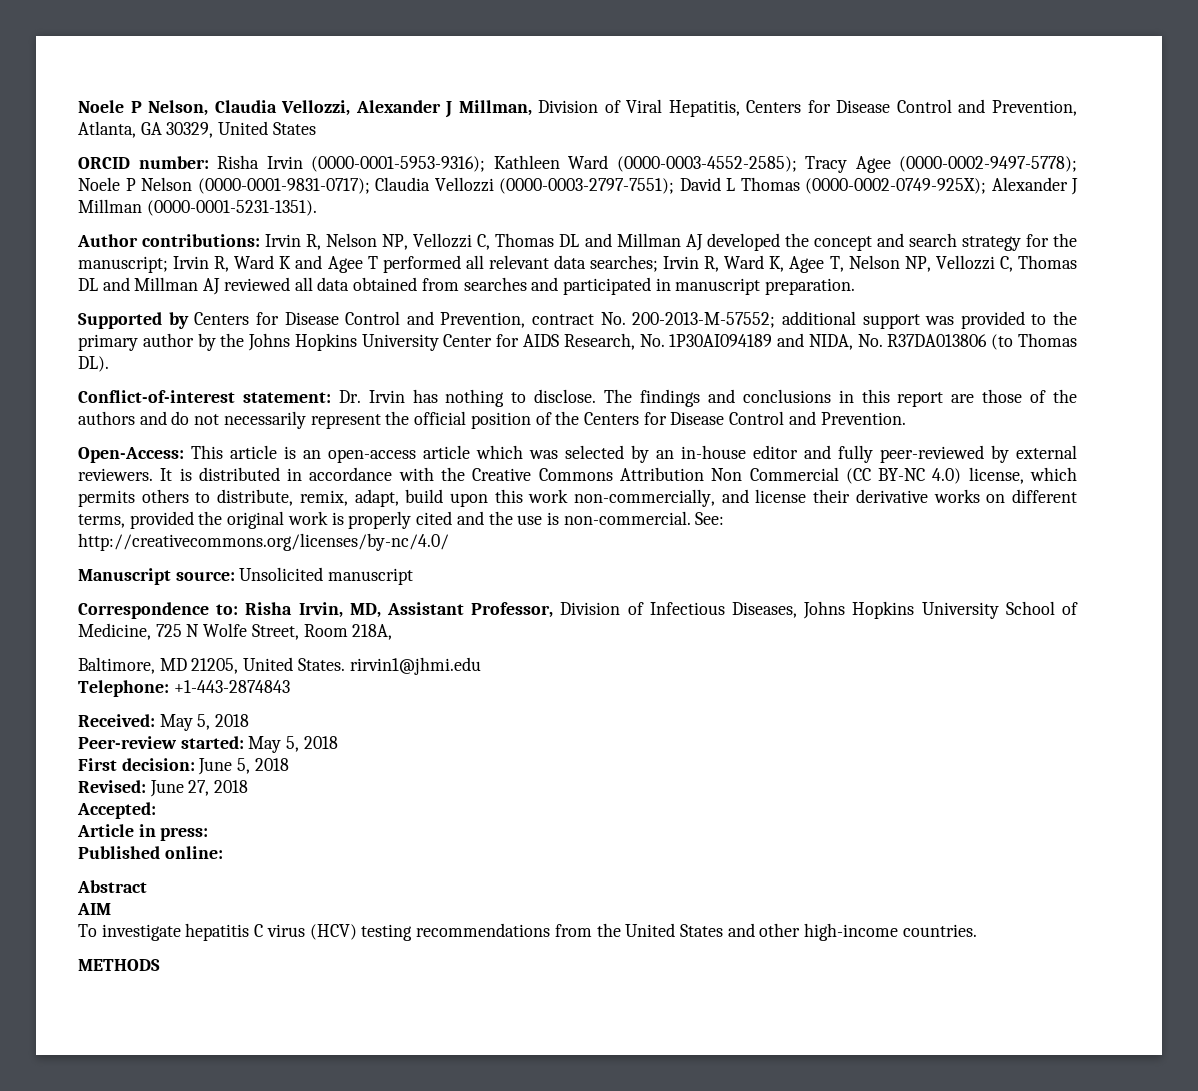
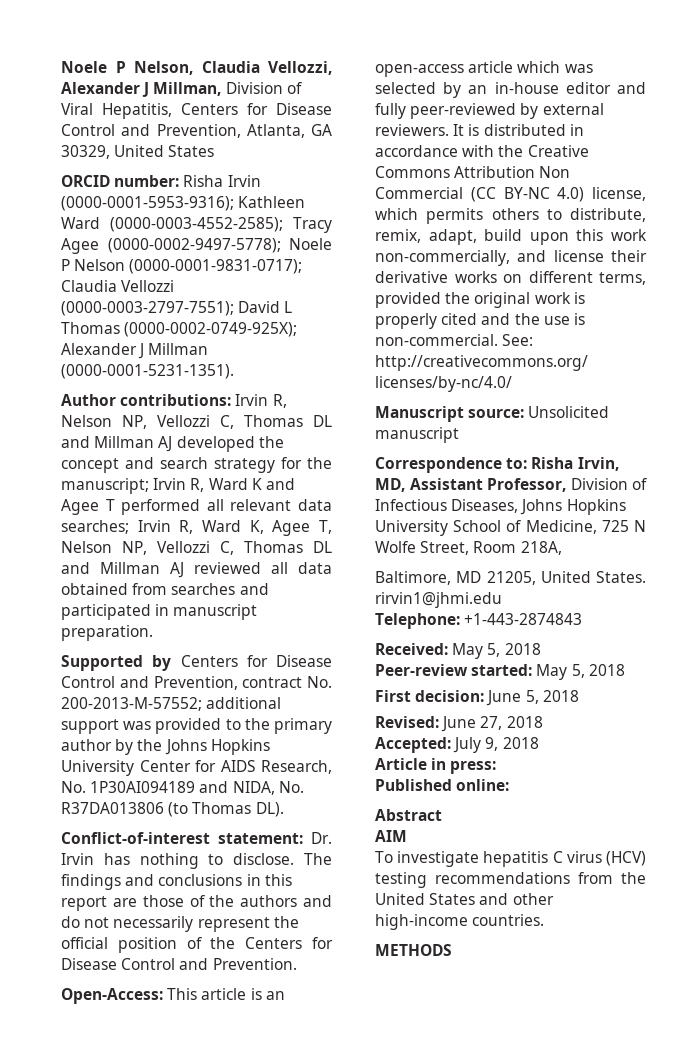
(156, 810) none -> [453,737,539,753] July 9, 2018

